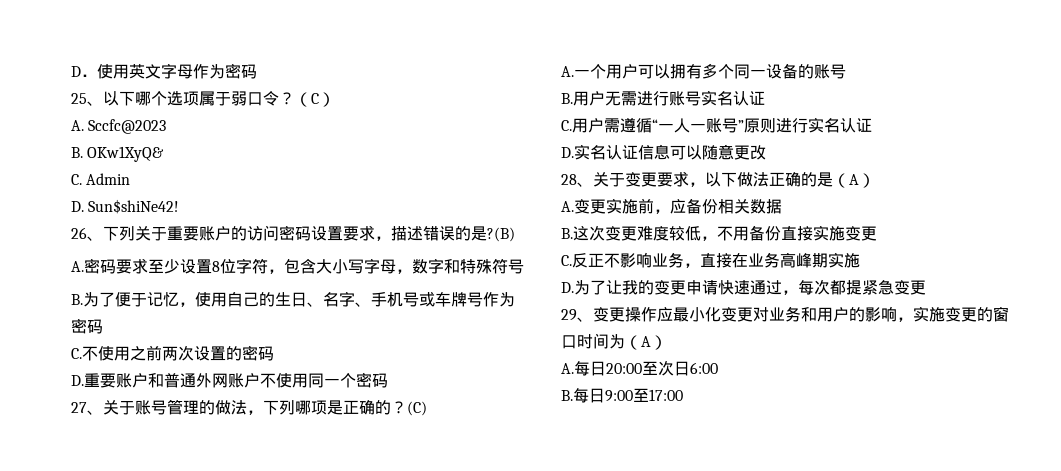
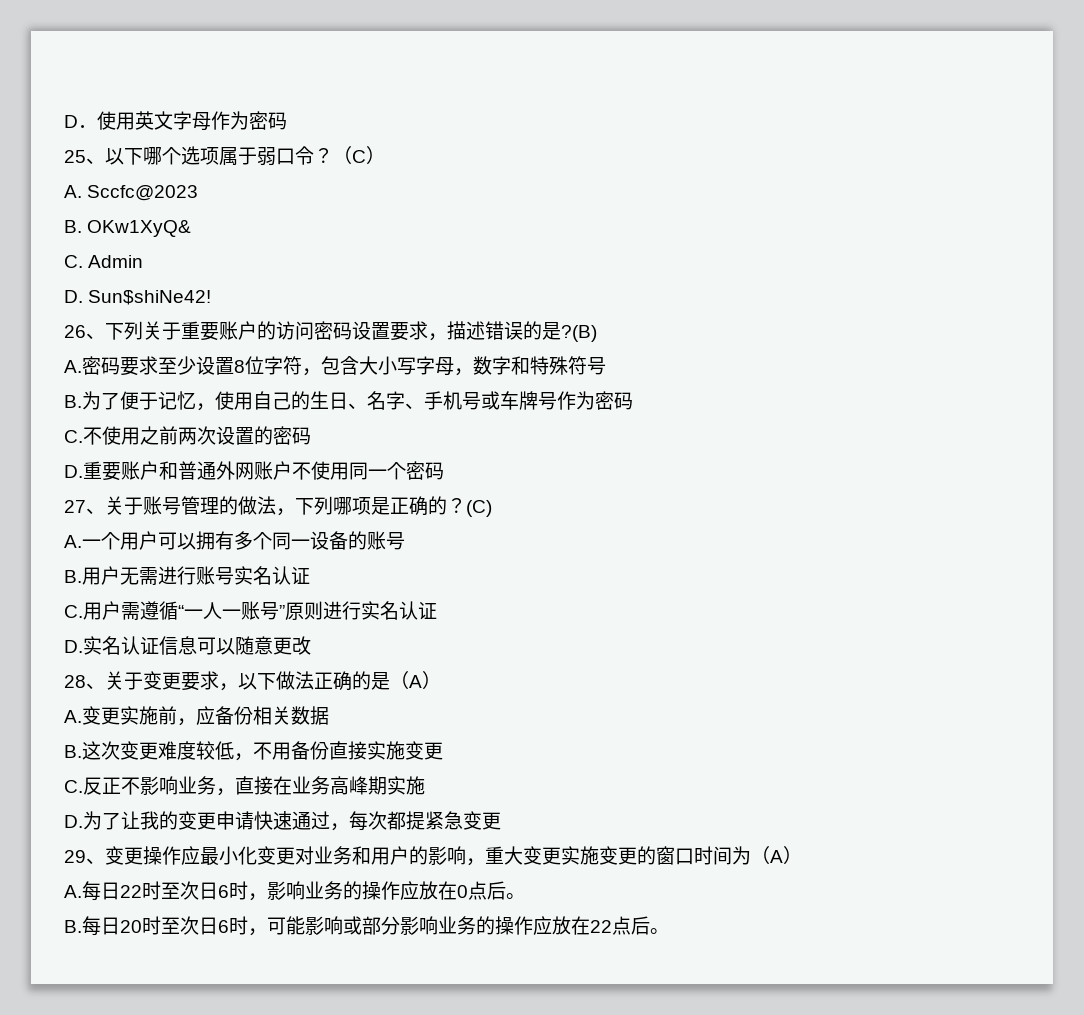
(913, 319) none -> [485,846,561,865] 重大变更
[606,360,718,376] [561,388,683,403] 20:00至次日6:00 // B.每日9:00至17:00 -> [120,881,525,901] [64,916,669,936] 22时至次日6时，影响业务的操作应放在0点后。 // B.每日20时至次日6时，可能影响或部分影响业务的操作应放在22点后。

